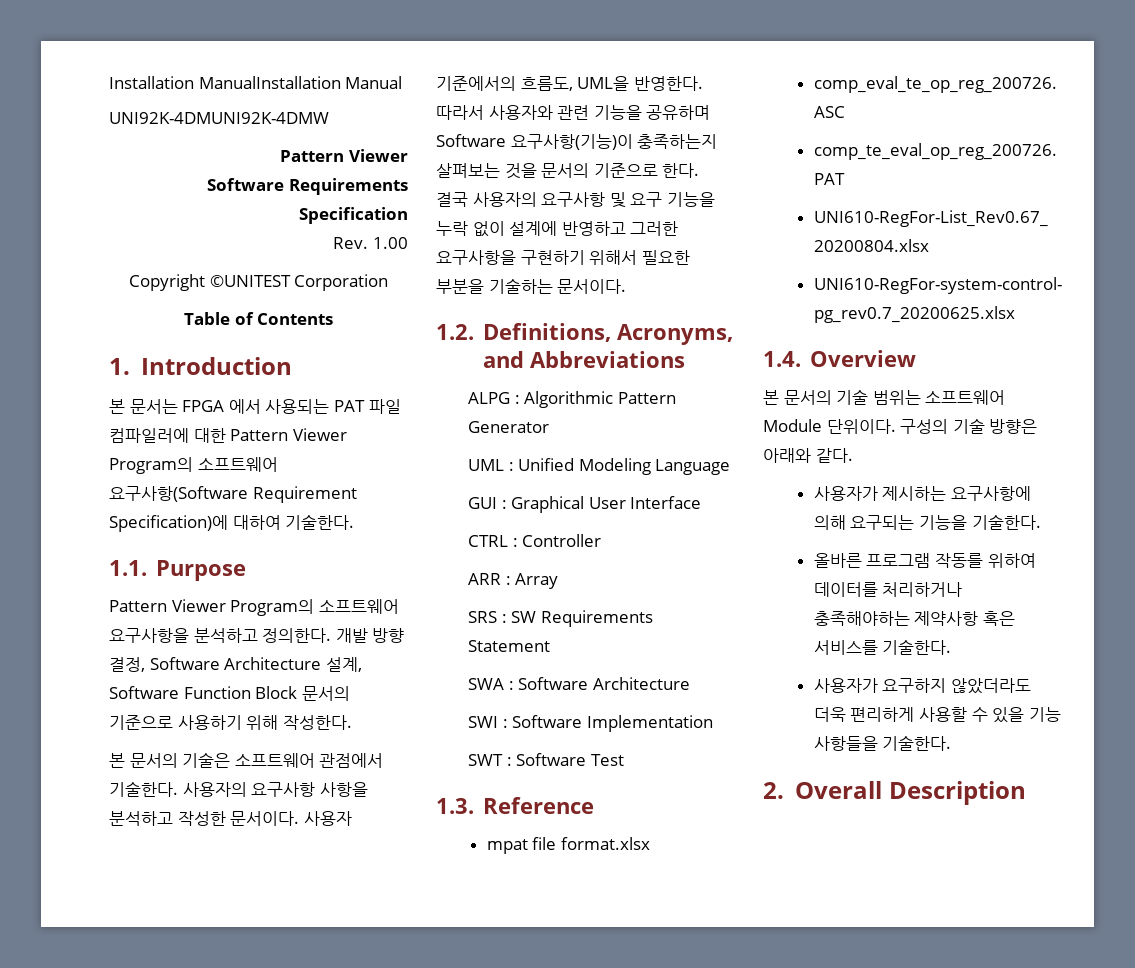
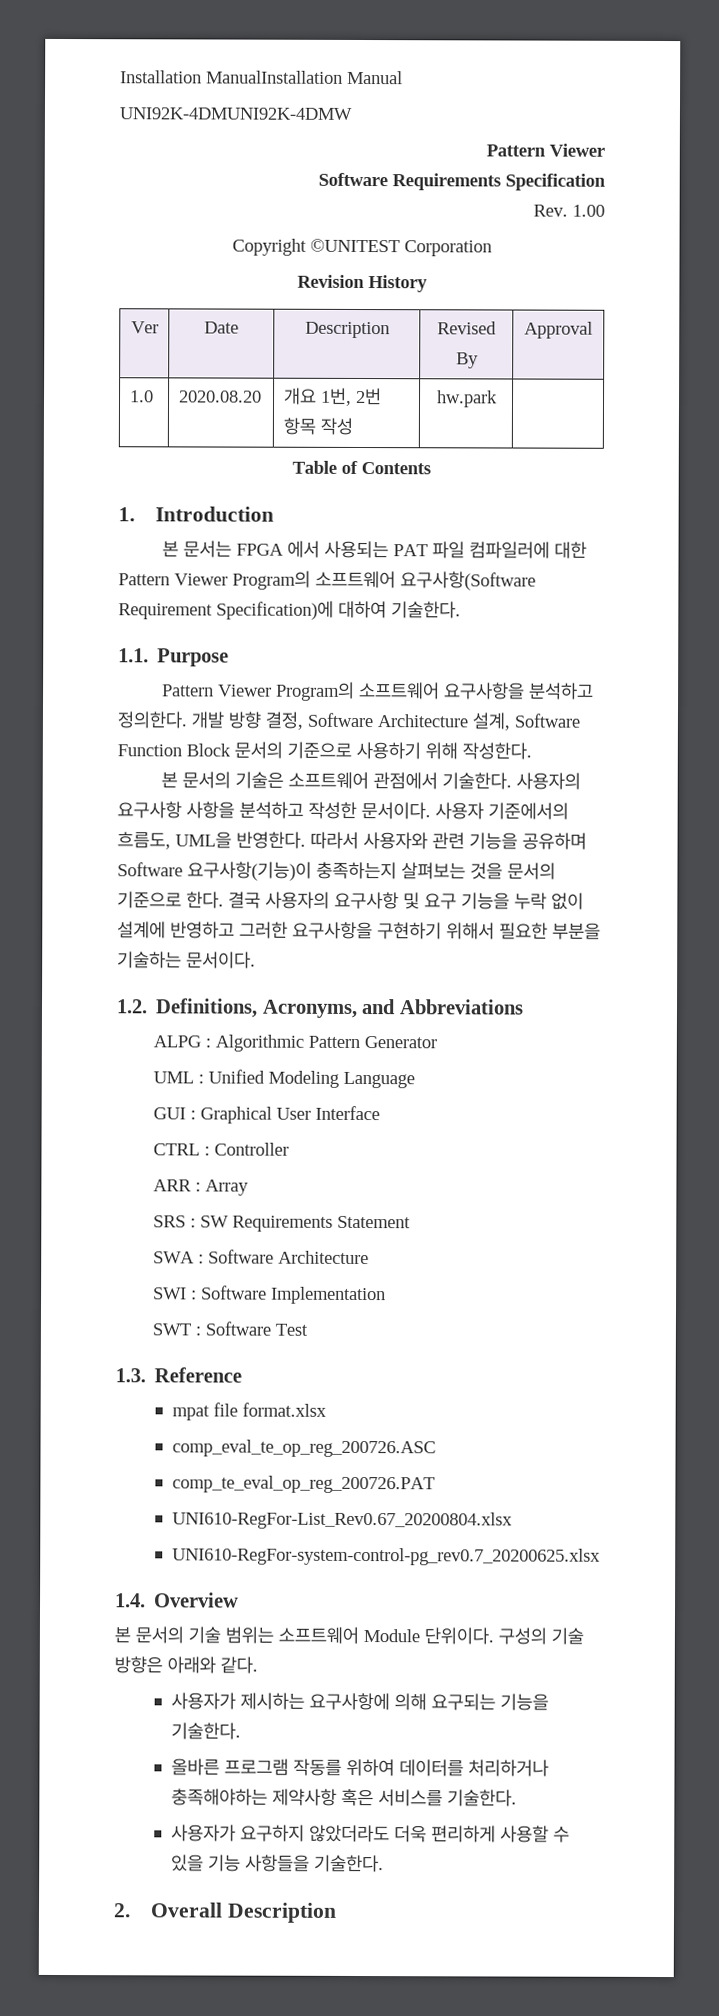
(389, 282) none -> [297,274,428,293] [130,321,159,334] [204,321,239,334] [304,321,390,339] [437,321,497,335] [455,352,479,369] [524,321,593,339] [129,390,154,403] [178,390,262,403] [283,387,382,406] [282,417,353,435] [435,390,498,408] // Revision History // Ver | Date | Description | Revised By | Approval // 1.0 | 2020.08.20 | 개요 1번, 2번 항목 작성 | hw.park |

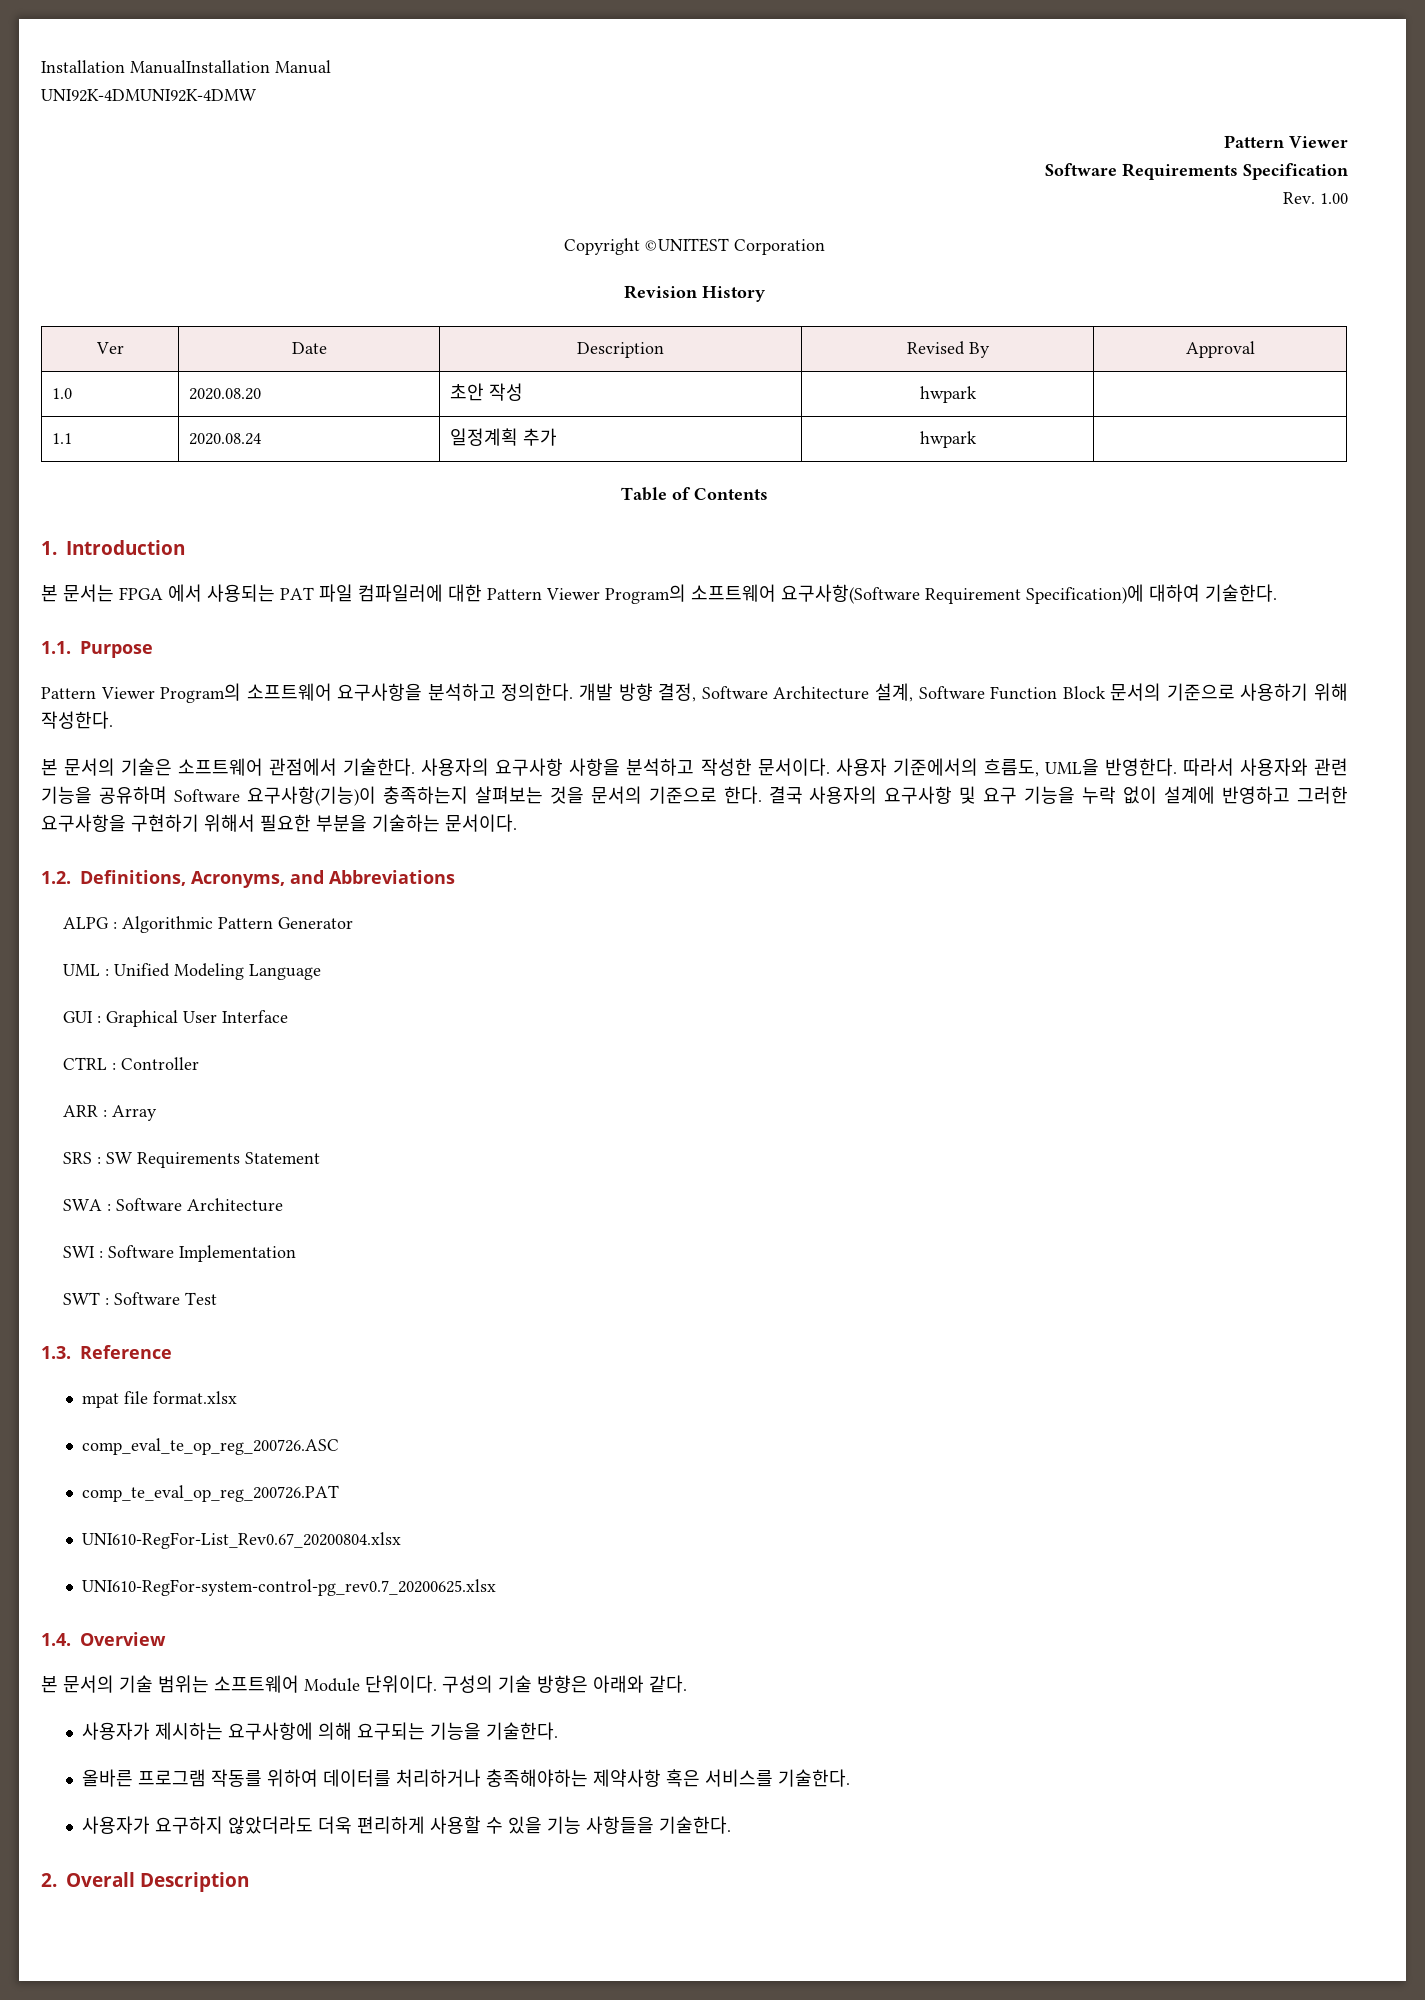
[283,387,382,406] [282,417,353,435] [435,390,498,408] 개요 1번, 2번 항목 작성 | hw.park -> [449,383,523,401] [919,386,977,403] [51,433,72,444] [188,433,261,445] [449,428,557,446] [919,431,977,448] 초안 작성 | hwpark | // 1.1 | 2020.08.24 | 일정계획 추가 | hwpark

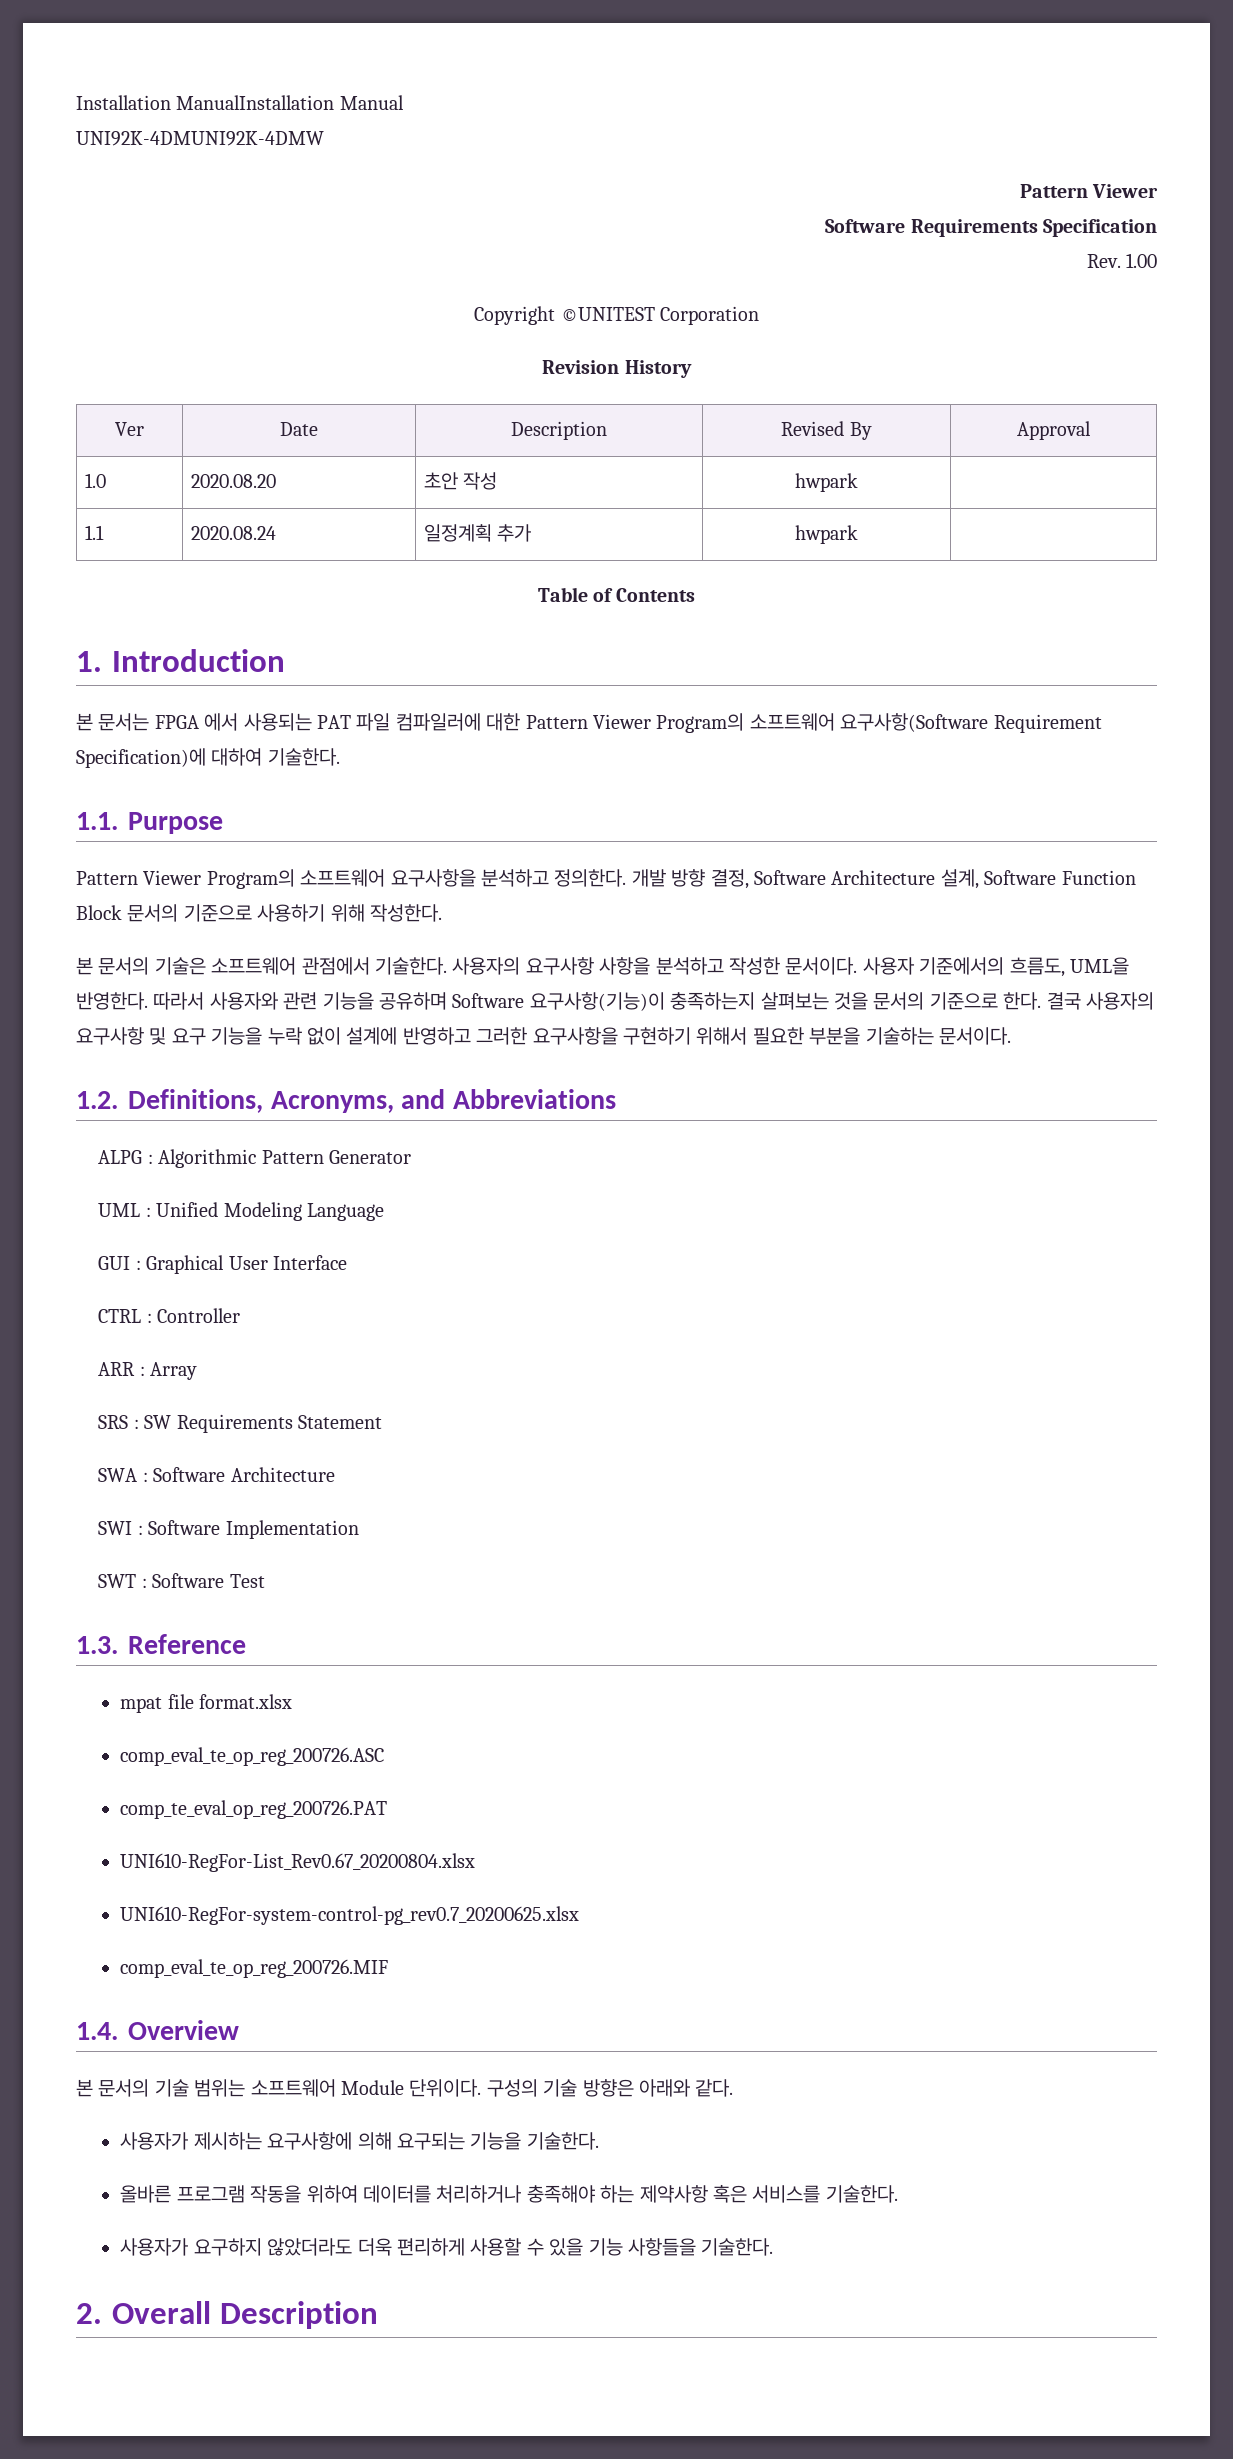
(497, 1587) none -> [120,1959,389,1978] // comp_eval_te_op_reg_200726.MIF
[211,1769,263,1787] 작동를 -> [250,2185,302,2203] 작동을
[486,1769,589,1787] 충족해야하는 -> [526,2185,635,2203] 충족해야 하는

